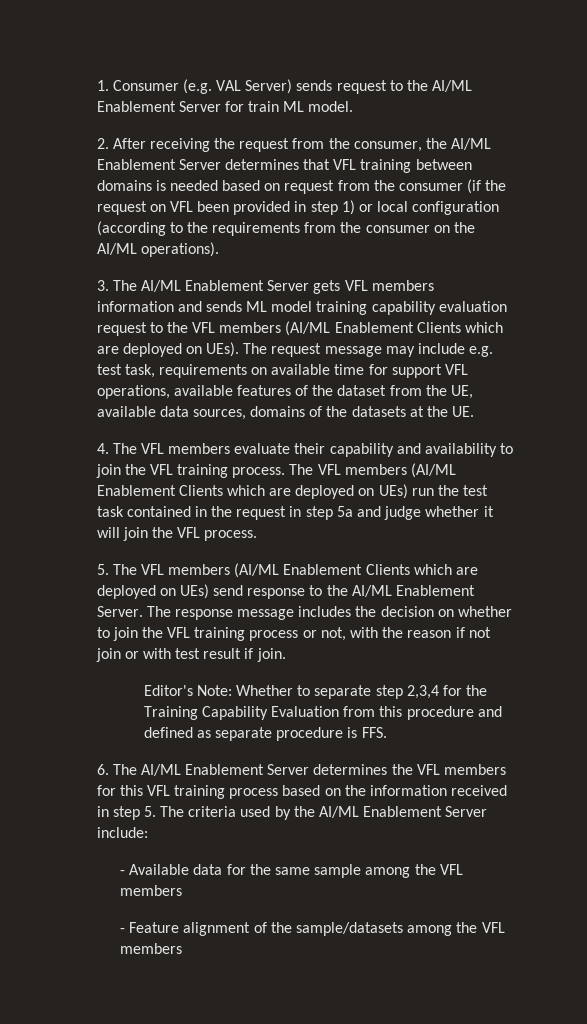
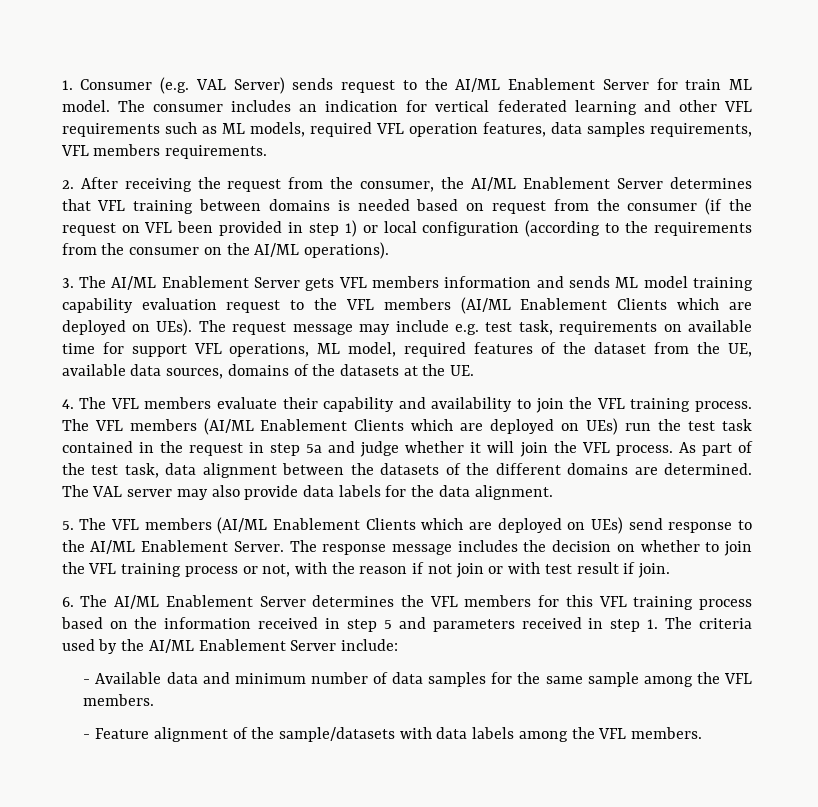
(354, 106) none -> [117,100,753,115] [61,122,752,137] [60,144,268,159] The consumer includes an indication for vertical federated learning and other VFL requirements such as ML models, required VFL operation features, data samples requirements, VFL members requirements.
[173,385,233,396] available -> [317,342,467,357] ML model, required
(258, 535) none -> [678,441,753,456] [61,463,753,478] [61,485,553,500] As part of the test task, data alignment between the datasets of the different domains are determined. The VAL server may also provide data labels for the data alignment.
[143,685,488,699] [143,706,502,720] [143,727,387,741] // Editor's Note: Whether to separate step 2,3,4 for the Training Capability Evaluation from this procedure and defined as separate procedure is FFS. -> (670, 570) none
[143,806,156,817] 5. -> [383,617,659,632] 5 and parameters received in step 1.
(223, 869) none -> [202,672,487,687] and minimum number of data samples
[120,885,183,896] members -> [83,694,155,706] members.
[407,922,505,936] [120,943,183,954] among the VFL members -> [399,727,703,742] with data labels among the VFL members.

